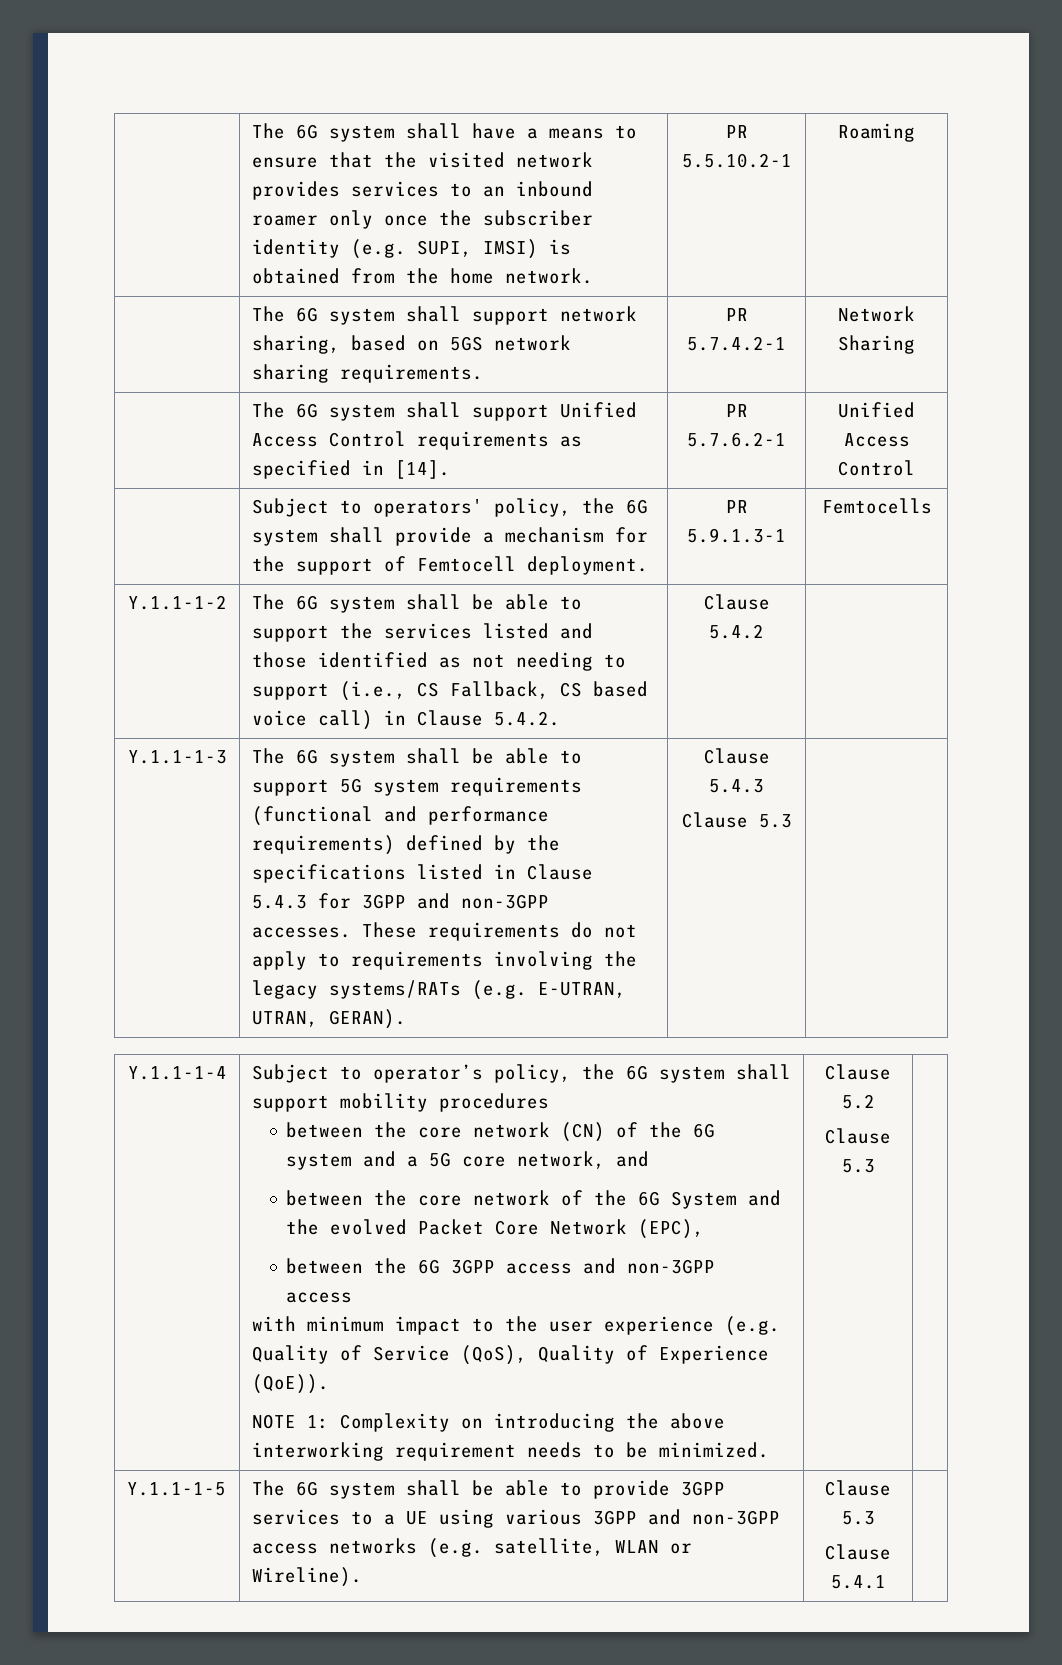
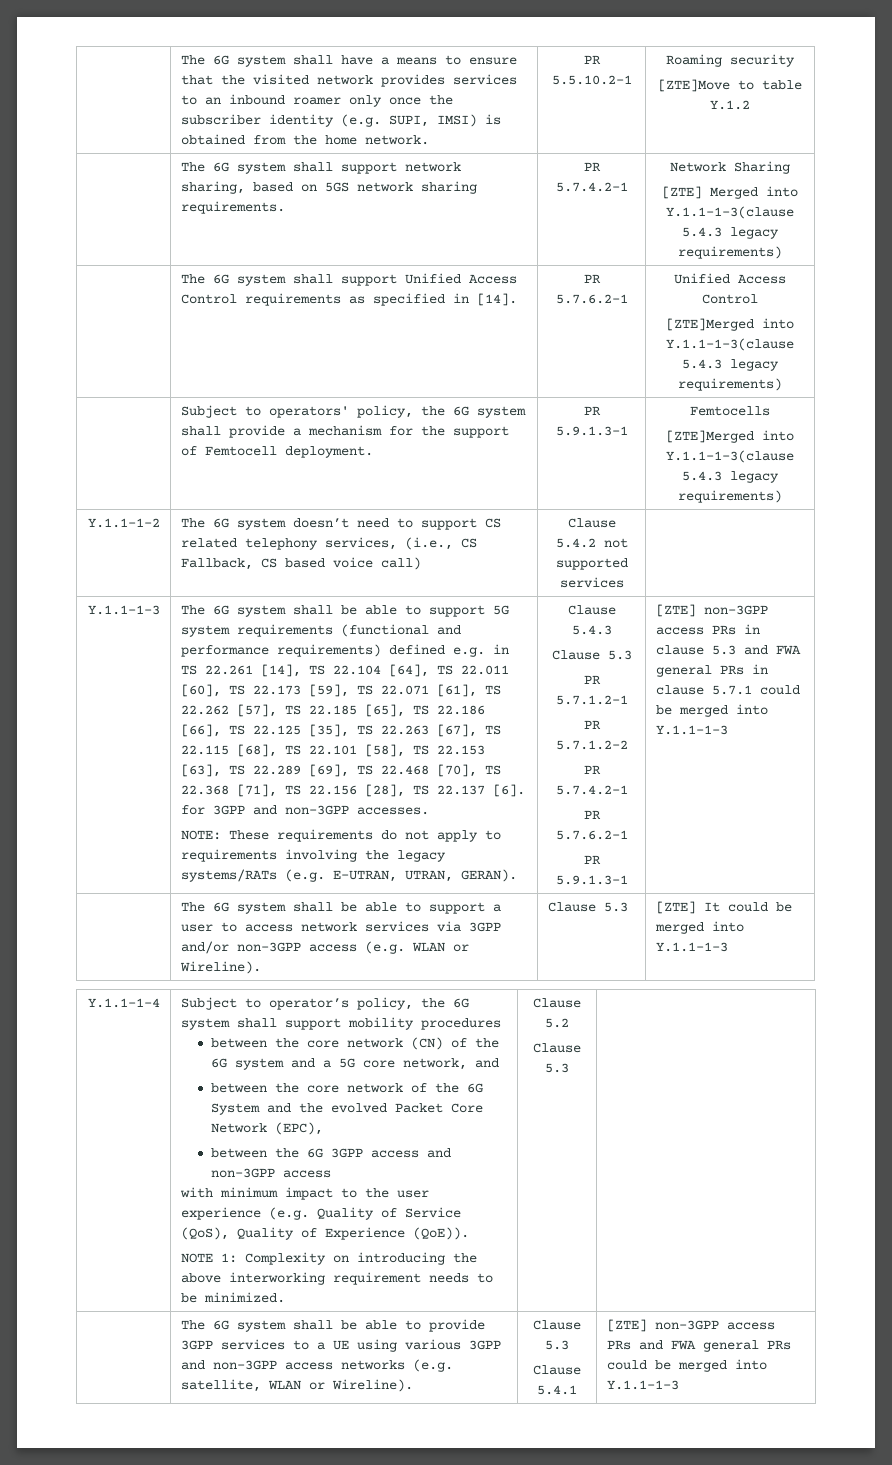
(915, 132) none -> [730,54,795,67] [658,79,802,92] [710,100,750,110] security // [ZTE]Move to table Y.1.2
(915, 344) none -> [662,186,798,199] [666,206,794,219] [682,227,779,239] [678,246,782,259] // [ZTE] Merged into Y.1.1-1-3(clause 5.4.3 legacy requirements)
(915, 468) none -> [666,318,794,331] [666,338,794,351] [682,359,779,371] [678,378,782,391] // [ZTE]Merged into Y.1.1-1-3(clause 5.4.3 legacy requirements)
[127,595,227,610] [251,594,582,613] [251,623,593,642] [251,652,626,671] [251,683,329,700] // Y.1.1-1-2 | The 6G system shall be able to support the services listed and those identified as not needing to support -> [666,430,794,443] [666,450,794,463] [682,471,779,483] [678,490,782,503] [87,518,160,528] [180,518,501,530] [180,537,397,550] // [ZTE]Merged into Y.1.1-1-3(clause 5.4.3 legacy requirements) // Y.1.1-1-2 | The 6G system doesn’t need to support CS related telephony services,
[383,710,560,726] in Clause 5.4.2. -> (421, 563) none
(764, 631) none -> [603,538,628,548] [555,558,628,570] [559,577,624,588] not supported services
[493,835,560,854] [251,864,593,883] [251,895,307,909] by the specifications listed in Clause 5.4.3 -> [452,644,509,657] [180,664,509,677] [180,684,501,697] [180,704,485,717] [180,724,501,737] [180,744,485,757] [180,764,501,777] [180,784,525,797] e.g. in TS 22.261 [14], TS 22.104 [64], TS 22.011 [60], TS 22.173 [59], TS 22.071 [61], TS 22.262 [57], TS 22.185 [65], TS 22.186 [66], TS 22.125 [35], TS 22.263 [67], TS 22.115 [68], TS 22.101 [58], TS 22.153 [63], TS 22.289 [69], TS 22.468 [70], TS 22.368 [71], TS 22.156 [28], TS 22.137 [6].
(351, 932) none -> [180,830,221,840] // NOTE:
(792, 821) | -> [583,675,601,684] [555,695,628,705] [583,720,601,729] [555,740,628,750] [583,765,601,774] [555,785,628,795] [583,810,601,819] [555,830,628,840] [583,855,601,864] [555,875,628,885] [655,604,768,617] [655,624,760,635] [655,645,801,655] [655,664,768,677] [655,685,800,695] [655,704,768,717] [655,725,728,735] [180,902,501,914] [180,921,501,932] [180,941,469,954] [179,961,261,974] [547,902,628,912] [655,901,792,914] [654,921,744,934] [655,942,728,952] // PR 5.7.1.2-1 // PR 5.7.1.2-2 // PR 5.7.4.2-1 // PR 5.7.6.2-1 // PR 5.9.1.3-1 | [ZTE] non-3GPP access PRs in clause 5.3 and FWA general PRs in clause 5.7.1 could be merged into Y.1.1-1-3 // | The 6G system shall be able to support a user to access network services via 3GPP and/or non-3GPP access (e.g. WLAN or Wireline). | Clause 5.3 | [ZTE] It could be merged into Y.1.1-1-3
[126,1482,226,1496] Y.1.1-1-5 -> (569, 1068) none
(886, 1582) none -> [606,1319,775,1332] [606,1340,791,1352] [606,1359,767,1372] [606,1380,679,1390] [ZTE] non-3GPP access PRs and FWA general PRs could be merged into Y.1.1-1-3

